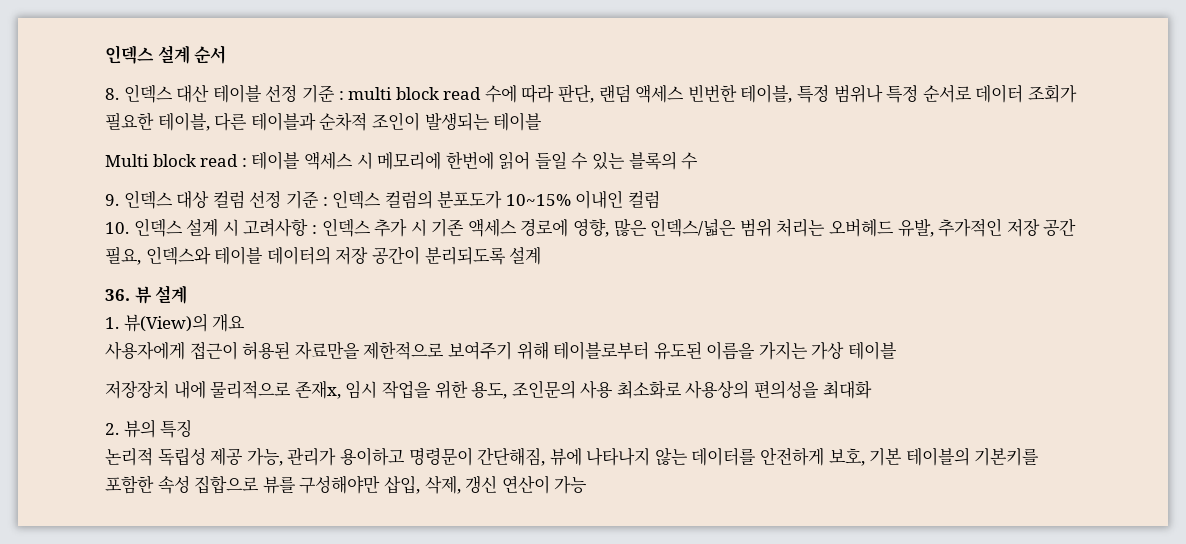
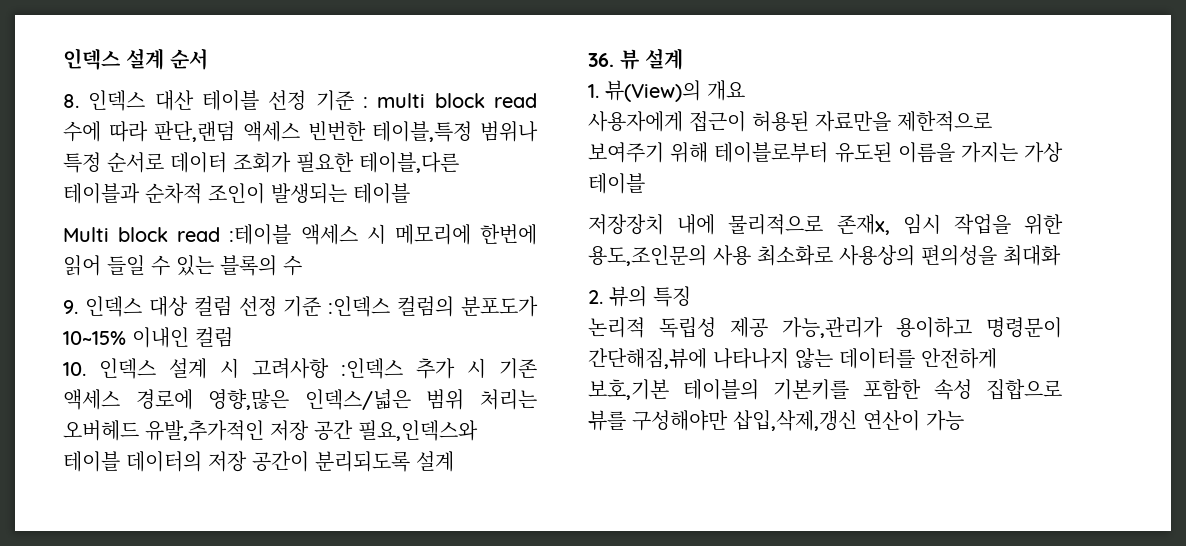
[558,84,830,103] 판단, 랜덤 액세스 빈번한 테이블, 특정 -> [154,121,473,142] 판단,랜덤 액세스 빈번한 테이블,특정
[157,112,248,131] 테이블, 다른 -> [359,152,459,173] 테이블,다른
[241,151,301,170] : 테이블 -> [229,224,292,245] :테이블
[322,190,382,209] : 인덱스 -> [328,296,391,317] :인덱스
[311,218,371,237] : 인덱스 -> [341,358,403,379] :인덱스
[573,218,647,237] 영향, 많은 -> [208,389,290,410] 영향,많은
[897,218,1077,237] [105,246,211,265] 유발, 추가적인 저장 공간 필요, 인덱스와 -> [145,420,478,441] 유발,추가적인 저장 공간 필요,인덱스와
[471,380,576,399] 용도, 조인문의 -> [588,245,707,266] 용도,조인문의
[246,447,582,466] 가능, 관리가 용이하고 명령문이 간단해짐, 뷰에 -> [782,317,1062,338] [588,348,707,369] 가능,관리가 용이하고 명령문이 간단해짐,뷰에
[828,448,903,466] 보호, 기본 -> [588,379,669,400] 보호,기본
[383,475,498,494] 삽입, 삭제, 갱신 -> [733,410,857,431] 삽입,삭제,갱신

